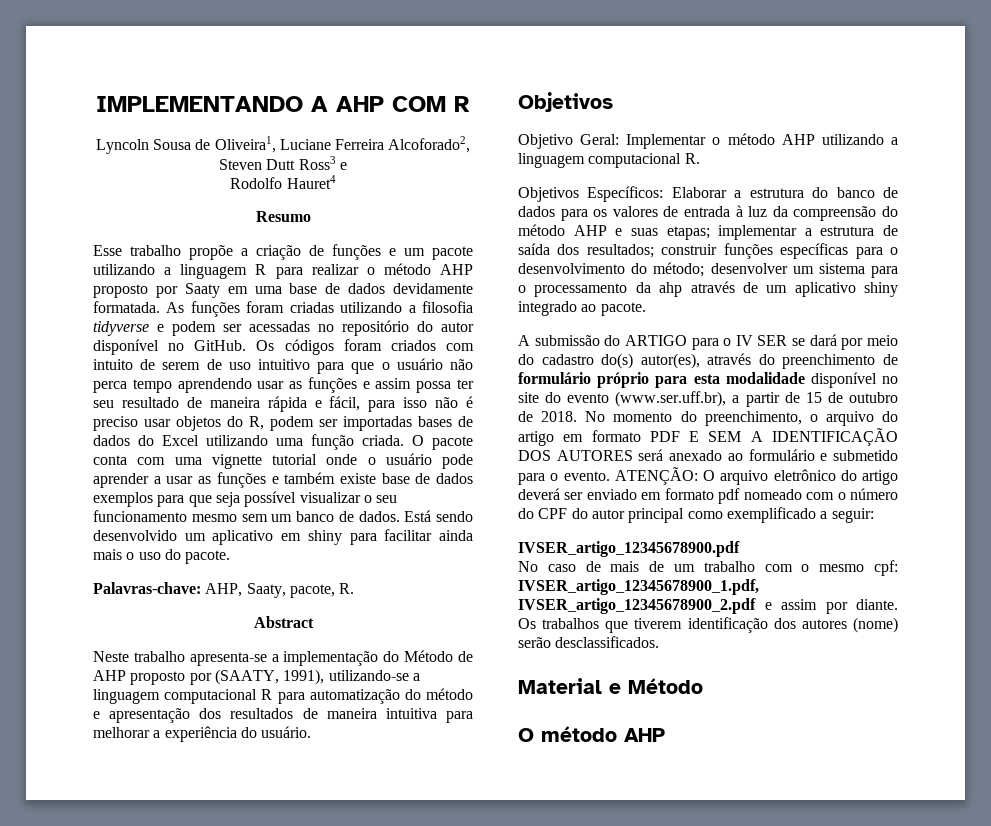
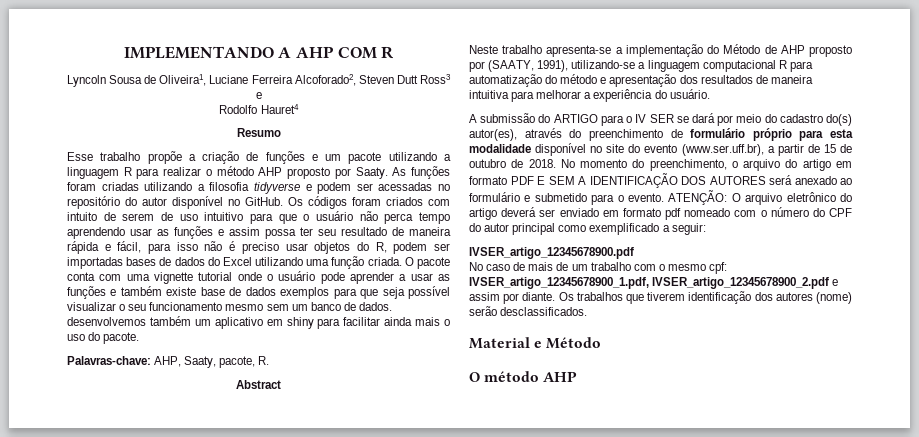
[184,283,473,298] [93,301,160,313] Saaty em uma base de dados devidamente formatada. -> [355,167,388,179] Saaty.
[404,510,473,522] [93,530,177,541] Está sendo desenvolvido -> [67,316,191,326] desenvolvemos também
[518,92,613,112] [518,133,898,149] [518,153,700,168] [518,186,898,202] [518,205,898,221] [518,224,898,240] [518,243,898,259] [518,262,898,278] [518,281,898,297] [518,301,646,316] // Objetivos // Objetivo Geral: Implementar o método AHP utilizando a linguagem computacional R. // Objetivos Específicos: Elaborar a estrutura do banco de dados para os valores de entrada à luz da compreensão do método AHP e suas etapas; implementar a estrutura de saída dos resultados; construir funções específicas para o desenvolvimento do método; desenvolver um sistema para o processamento da ahp através de um aplicativo shiny integrado ao pacote. -> (710, 94) none

